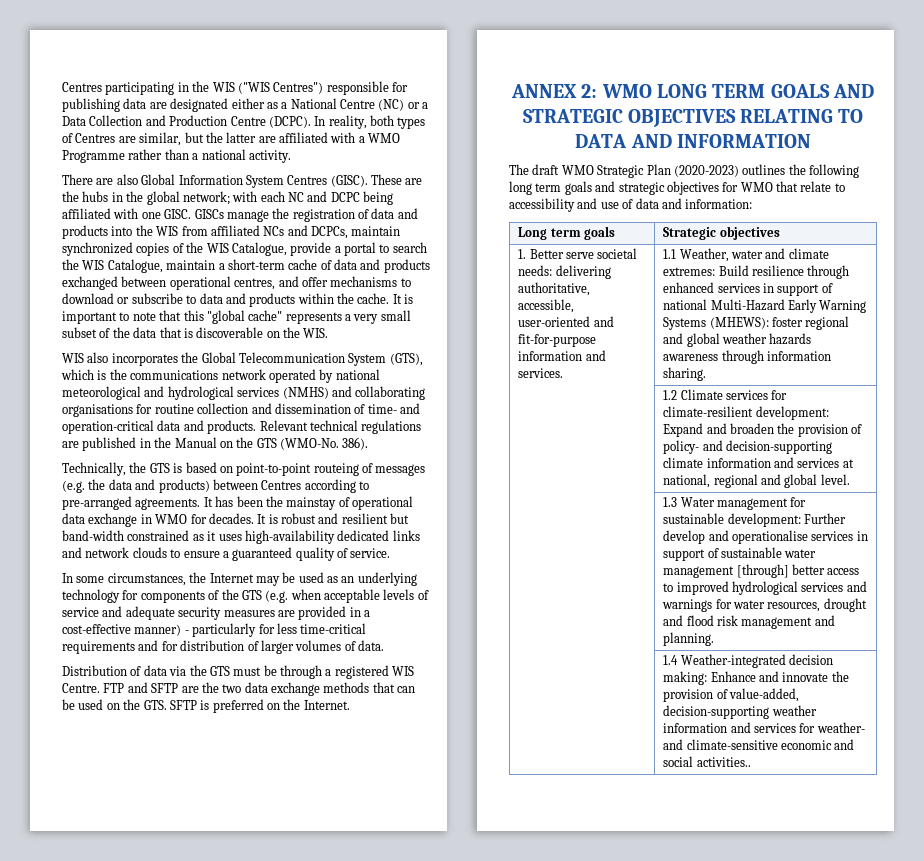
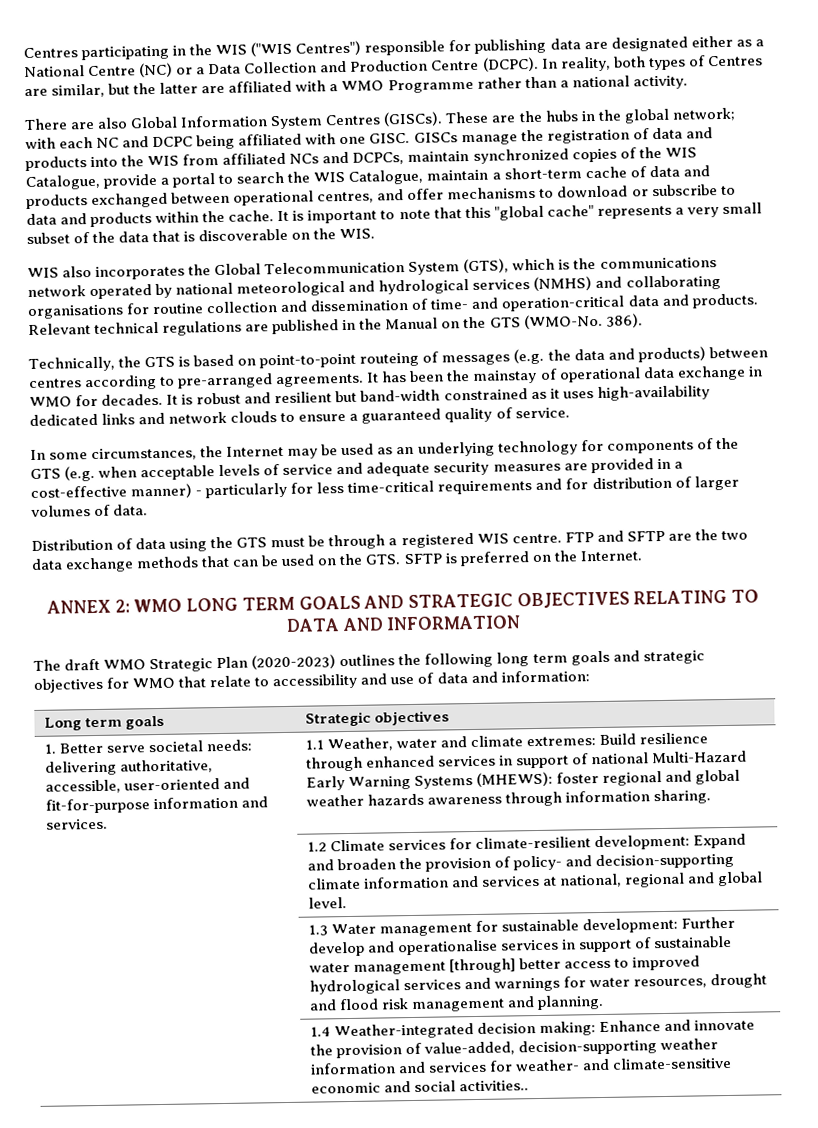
[330,175,368,187] (GISC). -> [383,111,444,127] (GISCs).
[261,480,302,490] Centres -> [29,378,82,389] centres
[169,666,187,676] via -> [169,538,208,552] using
[62,683,100,693] Centre. -> [511,533,562,544] centre.

